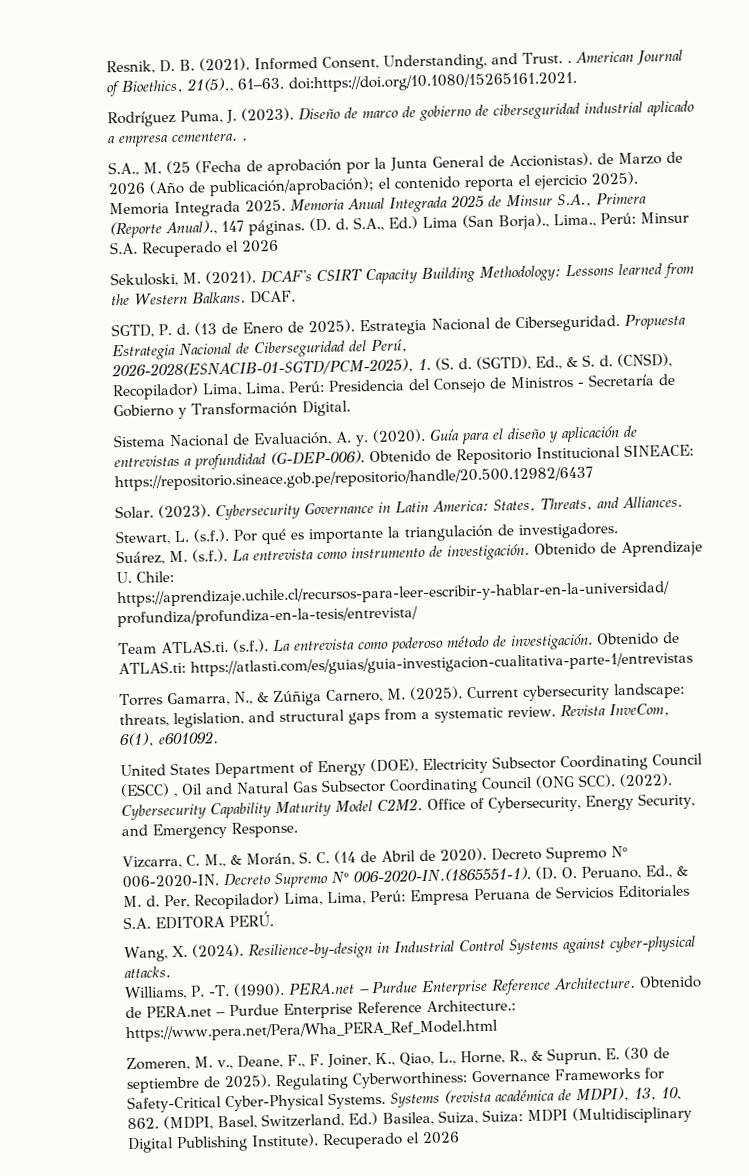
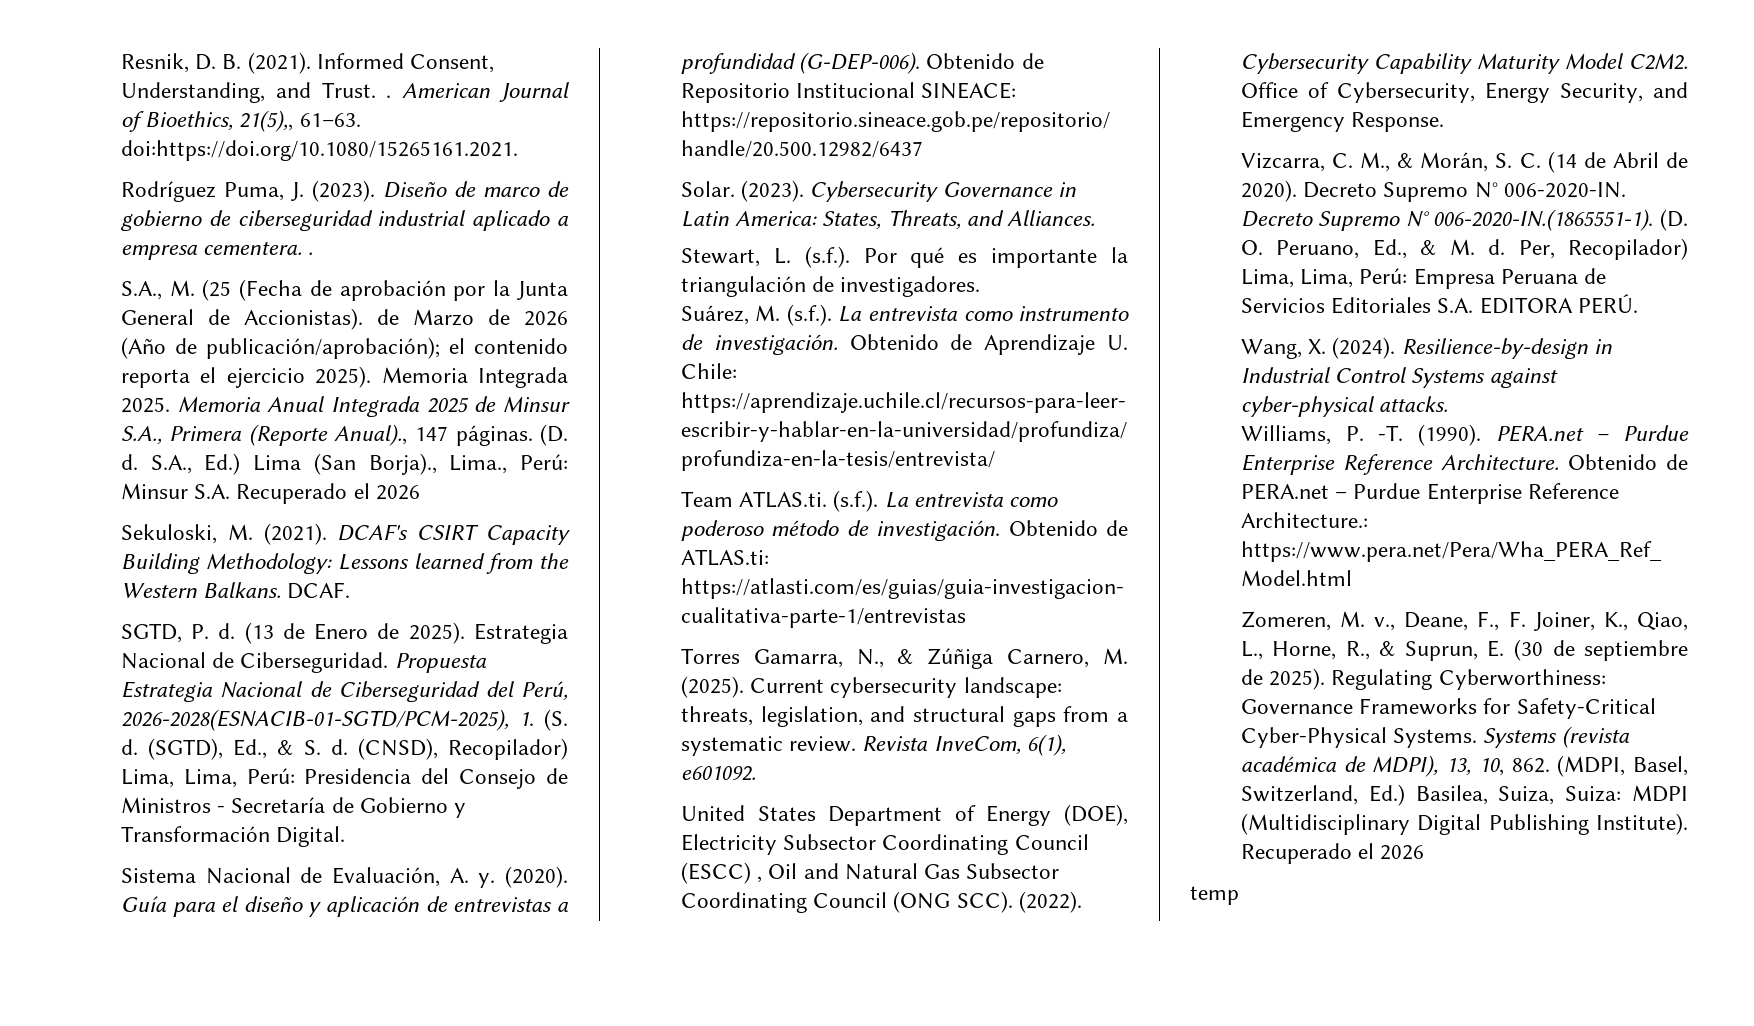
(461, 1138) none -> [1190,886,1239,905] // temp

